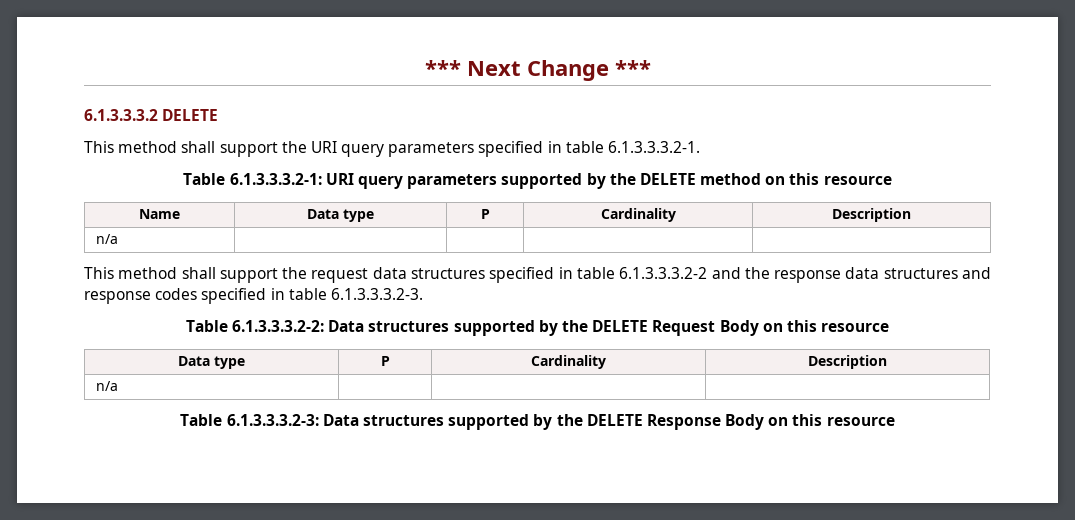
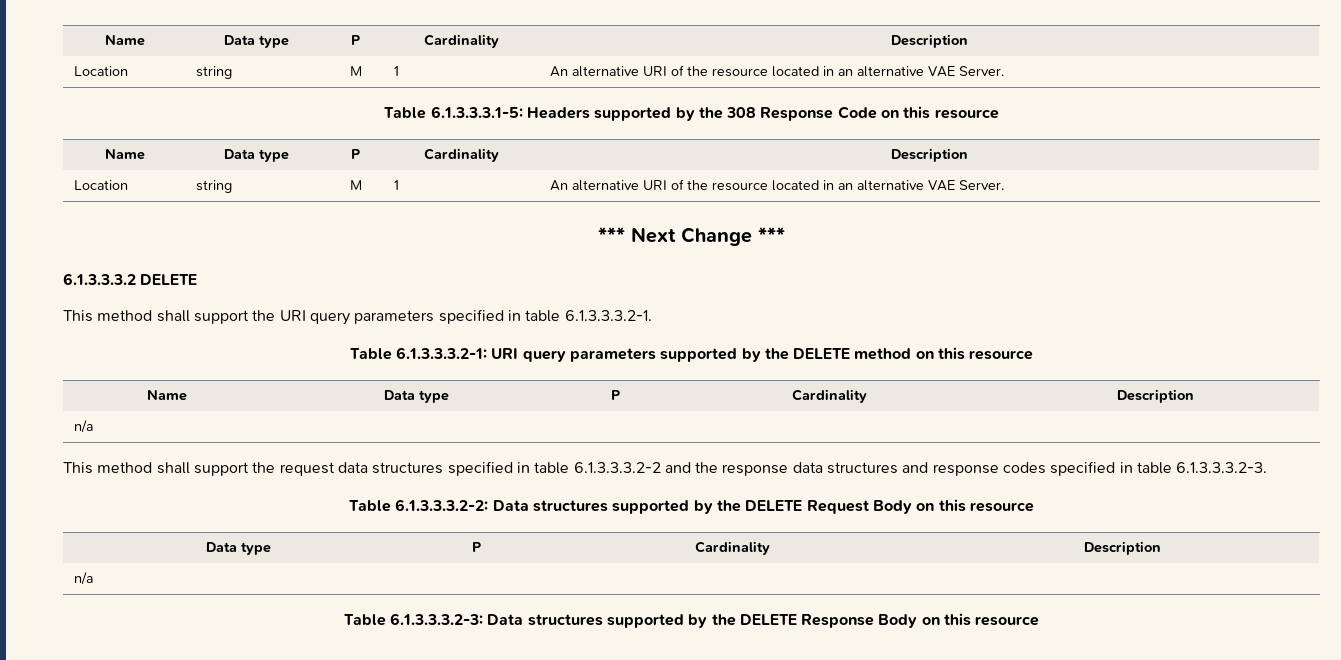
(424, 68) none -> [104,35,145,46] [224,35,289,48] [351,35,360,45] [424,34,499,48] [890,34,968,48] [73,66,128,76] [195,66,232,79] [349,66,362,76] [393,66,399,76] [549,65,1004,77] [384,106,999,121] [104,149,145,160] [224,149,289,162] [351,149,360,159] [424,148,499,162] [890,148,968,162] [73,180,128,190] [195,180,232,193] [349,180,362,190] [393,180,399,190] [549,179,1004,191] Name | Data type | P | Cardinality | Description // Location | string | M | 1 | An alternative URI of the resource located in an alternative VAE Server. // Table 6.1.3.3.3.1-5: Headers supported by the 308 Response Code on this resource // Name | Data type | P | Cardinality | Description // Location | string | M | 1 | An alternative URI of the resource located in an alternative VAE Server. //

